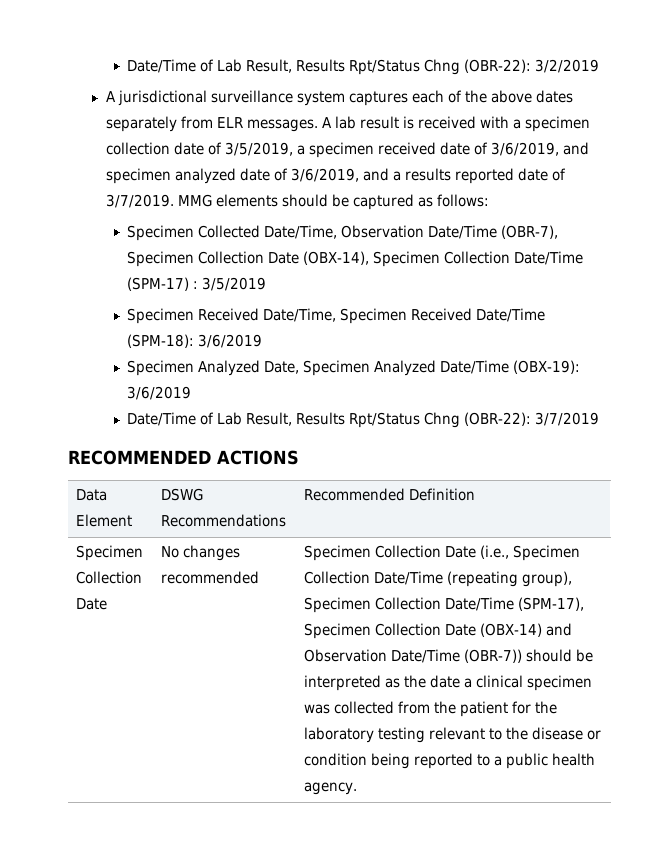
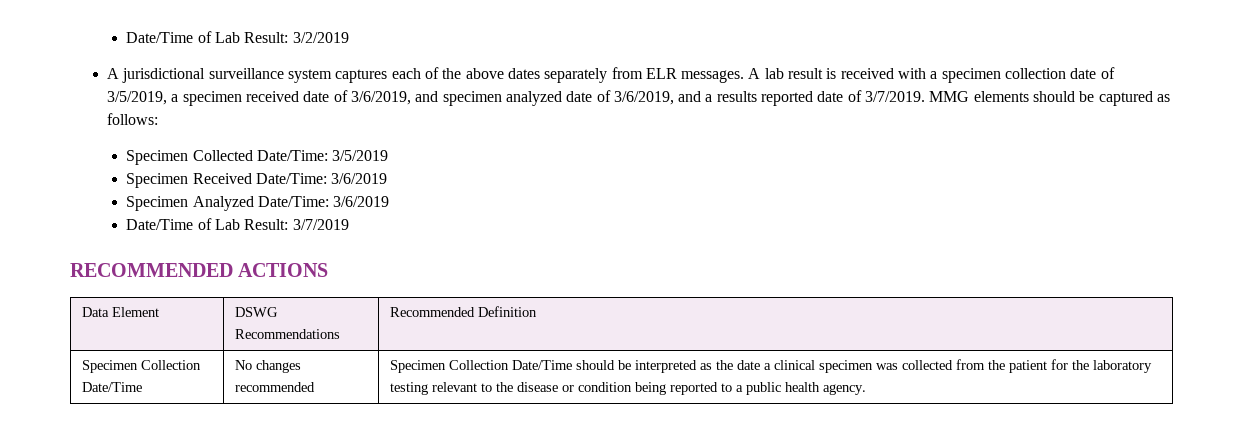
[127,59,532,75] Date/Time of Lab Result, Results Rpt/Status Chng (OBR-22): -> [126,31,289,43] Date/Time of Lab Result:
[264,225,559,239] [127,251,584,267] [127,277,267,291] [127,308,546,324] [127,334,263,348] [127,360,581,376] Date/Time, Observation Date/Time (OBR-7), Specimen Collection Date (OBX-14), Specimen Collection Date/Time (SPM-17) : 3/5/2019 // Specimen Received Date/Time, Specimen Received Date/Time (SPM-18): 3/6/2019 // Specimen Analyzed Date, Specimen Analyzed Date/Time (OBX-19): -> [257,150,389,161] [126,173,388,188] [126,196,330,211] Date/Time: 3/5/2019 // Specimen Received Date/Time: 3/6/2019 // Specimen Analyzed Date/Time:
[246,412,532,428] Result, Results Rpt/Status Chng (OBR-22): -> [244,219,289,230] Result:
[75,598,107,610] Date -> [81,382,142,392] Date/Time
[444,545,580,561] [303,571,572,587] [303,597,584,613] [303,623,572,639] [303,649,522,663] Date (i.e., Specimen Collection Date/Time (repeating group), Specimen Collection Date/Time (SPM-17), Specimen Collection Date (OBX-14) and Observation Date/Time (OBR-7)) -> [511,360,572,370] Date/Time

